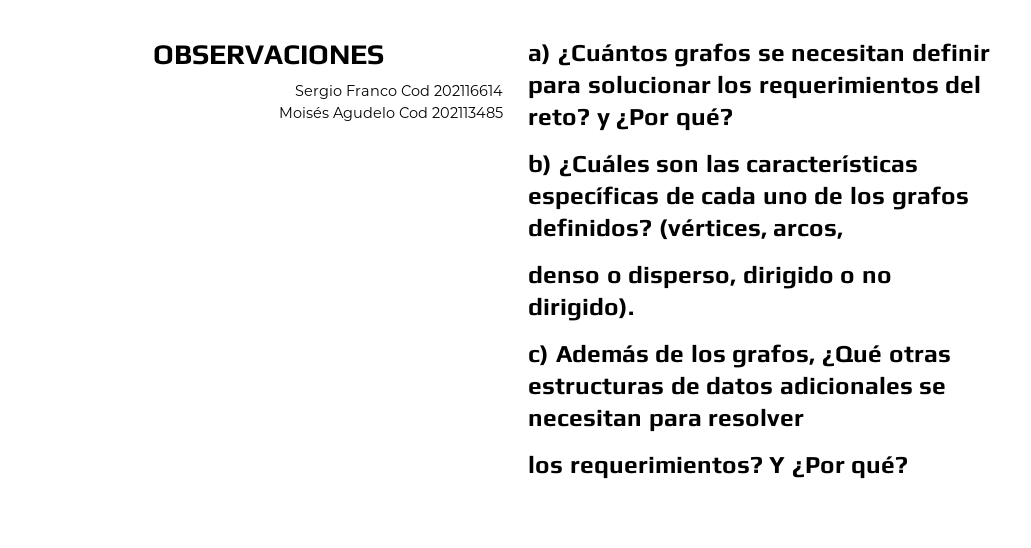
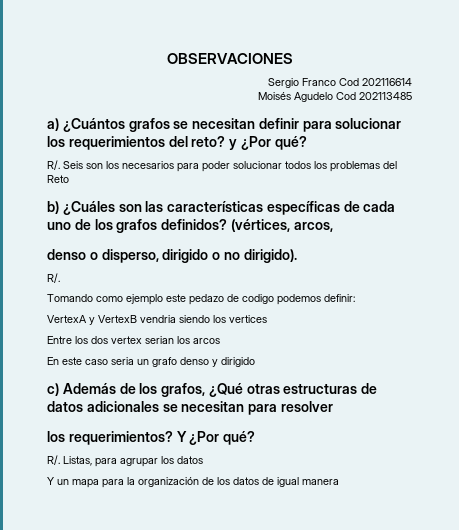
(733, 119) none -> [47,160,397,172] [47,175,69,183] // R/. Seis son los necesarios para poder solucionar todos los problemas del Reto
(634, 309) none -> [47,273,60,283] [47,294,355,305] [47,315,267,325] [47,336,220,344] [47,357,255,367] // R/. // Tomando como ejemplo este pedazo de codigo podemos definir: // VertexA y VertexB vendria siendo los vertices // Entre los dos vertex serian los arcos // En este caso seria un grafo denso y dirigido
(909, 467) none -> [47,455,203,467] [47,477,339,488] // R/. Listas, para agrupar los datos // Y un mapa para la organización de los datos de igual manera

